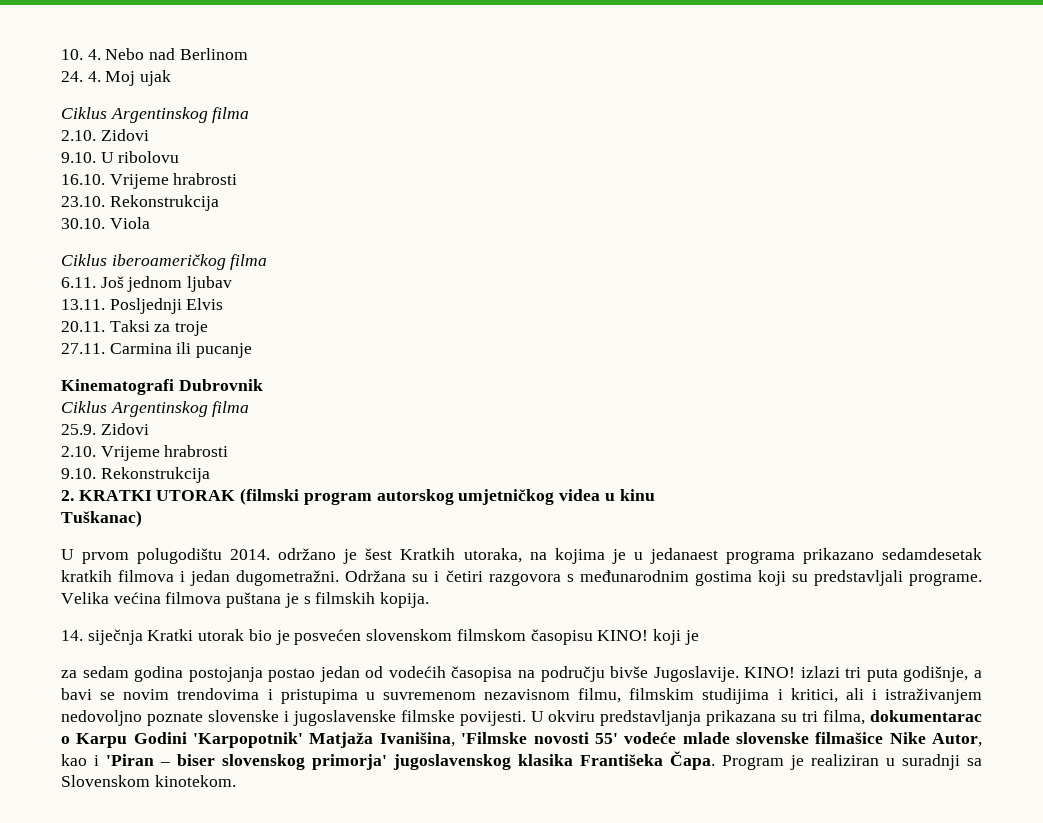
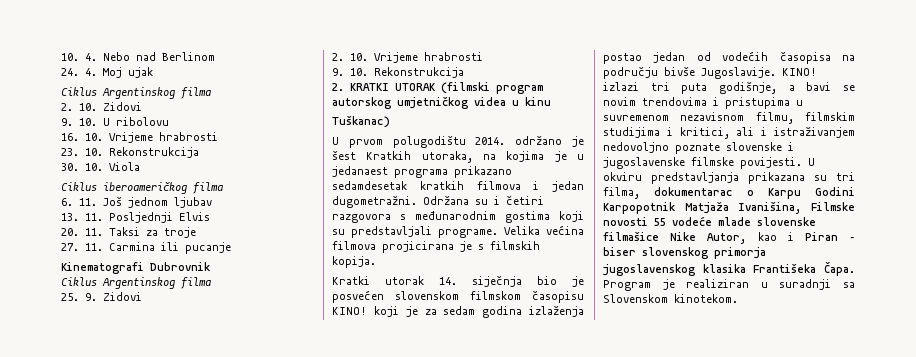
[61,129,149,141] [61,152,96,163] 2.10. Zidovi // 9.10. -> [61,102,142,111] [61,118,97,126] 2. 10. Zidovi // 9. 10.
[61,173,238,189] [61,195,219,211] [61,218,105,229] 16.10. Vrijeme hrabrosti // 23.10. Rekonstrukcija // 30.10. -> [61,132,218,143] [61,147,199,158] [61,163,103,171] 16. 10. Vrijeme hrabrosti // 23. 10. Rekonstrukcija // 30. 10.
[61,277,96,288] 6.11. -> [61,198,97,206] 6. 11.
[61,299,105,310] 13.11. -> [61,213,103,221] 13. 11.
[61,321,105,332] 20.11. -> [61,228,103,236] 20. 11.
[61,343,105,354] 27.11. -> [61,243,103,251] 27. 11.
[61,423,149,435] [61,445,229,461] [61,468,96,479] 25.9. Zidovi // 2.10. Vrijeme hrabrosti // 9.10. -> [61,292,142,301] [332,52,483,63] [332,68,368,76] 25. 9. Zidovi // 2. 10. Vrijeme hrabrosti // 9. 10.
[226,592,282,608] puštana -> [382,241,454,253] projicirana
[61,629,245,645] 14. siječnja Kratki utorak -> [332,275,522,287] Kratki utorak 14. siječnja
(699, 637) // -> (418, 311) none
[188,667,263,682] postojanja -> [529,305,584,317] izlaženja
[193,732,304,748] 'Karpopotnik' -> [603,202,675,214] Karpopotnik
[461,732,618,744] 'Filmske novosti 55' -> [811,202,855,211] [603,217,666,226] Filmske novosti 55
[106,754,154,766] 'Piran -> [804,232,838,241] Piran
[312,754,387,770] primorja' -> [714,247,766,259] primorja

